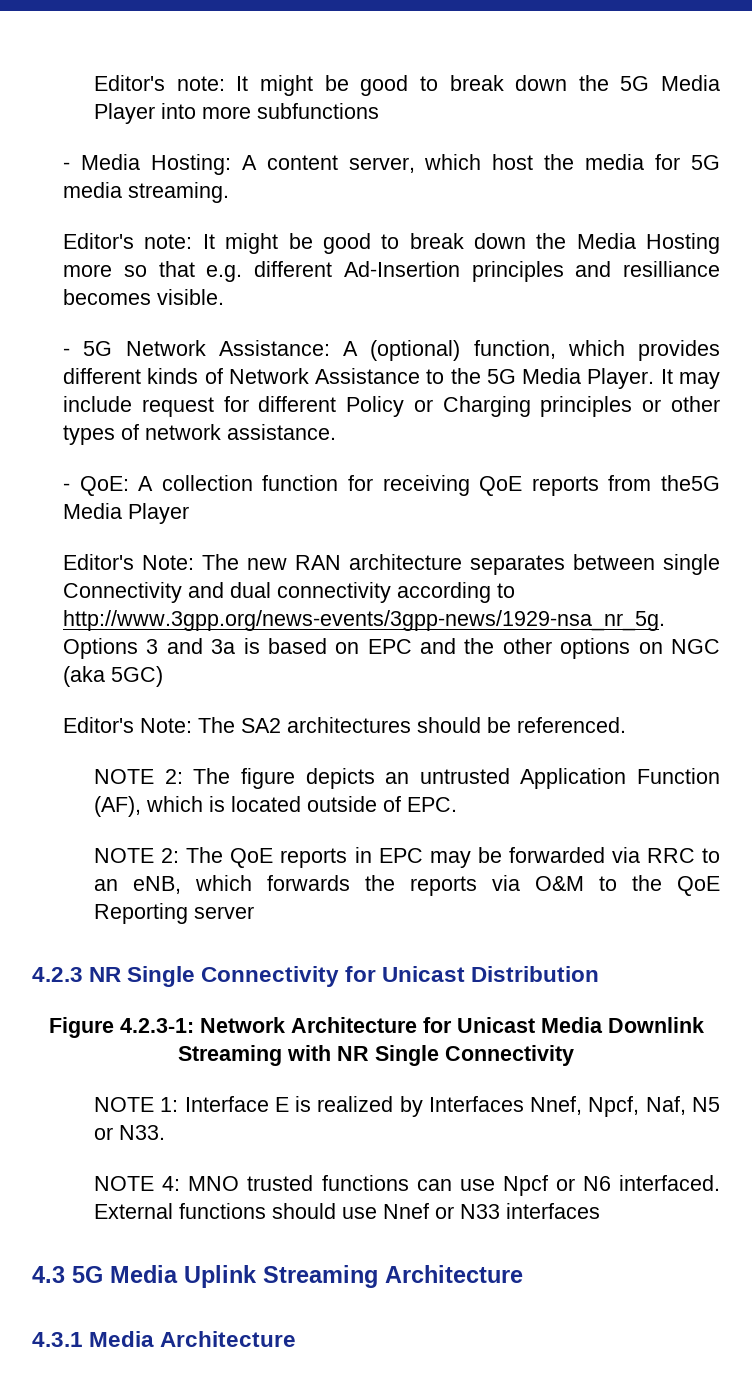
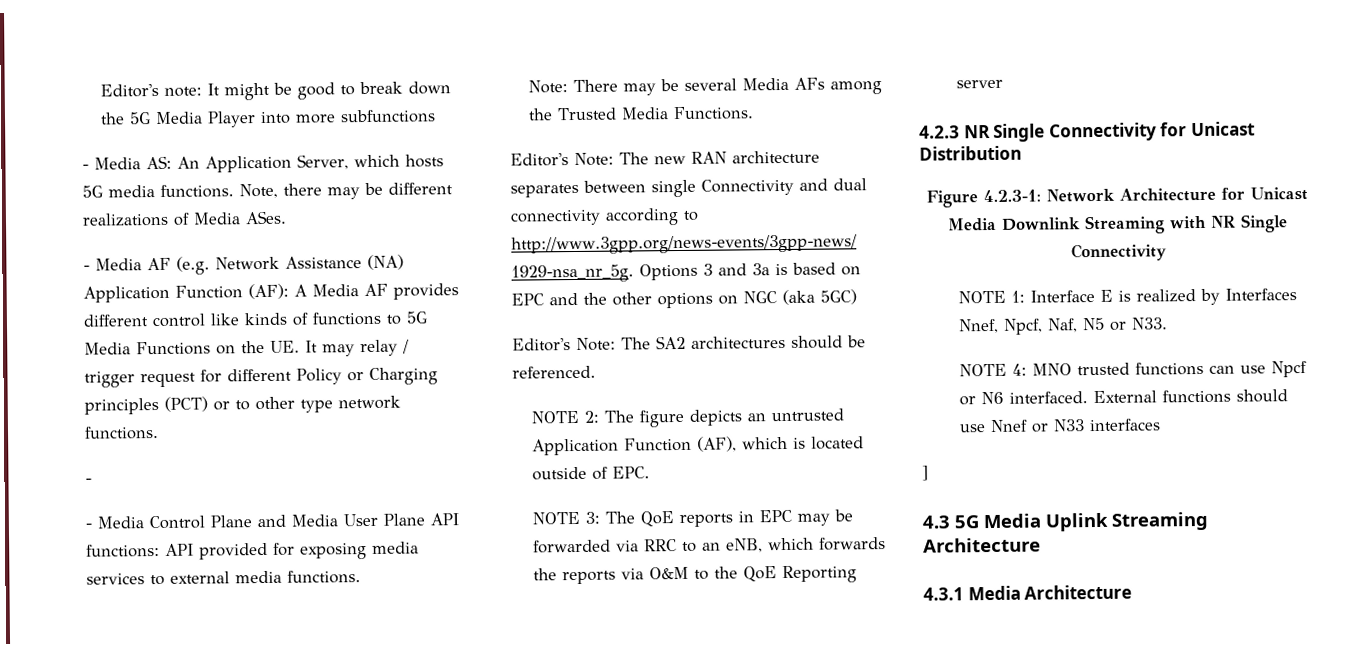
[150,154,720,175] [63,182,230,203] [63,233,720,254] [63,261,720,282] [63,289,225,305] [63,340,720,361] [63,368,720,389] [63,396,133,412] Hosting: A content server, which host the media for 5G media streaming. // Editor's note: It might be good to break down the Media Hosting more so that e.g. different Ad-Insertion principles and resilliance becomes visible. // - 5G Network Assistance: A (optional) function, which provides different kinds of Network Assistance to the 5G Media Player. It may include -> [146,154,445,173] [82,182,454,200] [82,210,288,227] [83,254,405,275] [83,283,460,303] [83,311,428,328] [84,339,410,357] [84,371,136,388] AS: An Application Server, which hosts 5G media functions. Note, there may be different realizations of Media ASes. // - Media AF (e.g. Network Assistance (NA) Application Function (AF): A Media AF provides different control like kinds of functions to 5G Media Functions on the UE. It may relay / trigger
[642,396,720,412] [63,424,337,445] [63,475,720,496] [63,503,190,524] or other types of network assistance. // - QoE: A collection function for receiving QoE reports from the5G Media Player -> [164,395,402,413] [84,425,160,440] [85,478,93,484] [85,513,460,530] [86,541,420,560] [86,570,362,586] [528,77,883,96] [528,106,755,121] (PCT) or to other type network functions. // - // - Media Control Plane and Media User Plane API functions: API provided for exposing media services to external media functions. // Note: There may be several Media AFs among the Trusted Media Functions.
[161,848,180,863] 2: -> [585,511,601,524] 3:
(601, 1211) none -> [922,465,929,481] // ]

